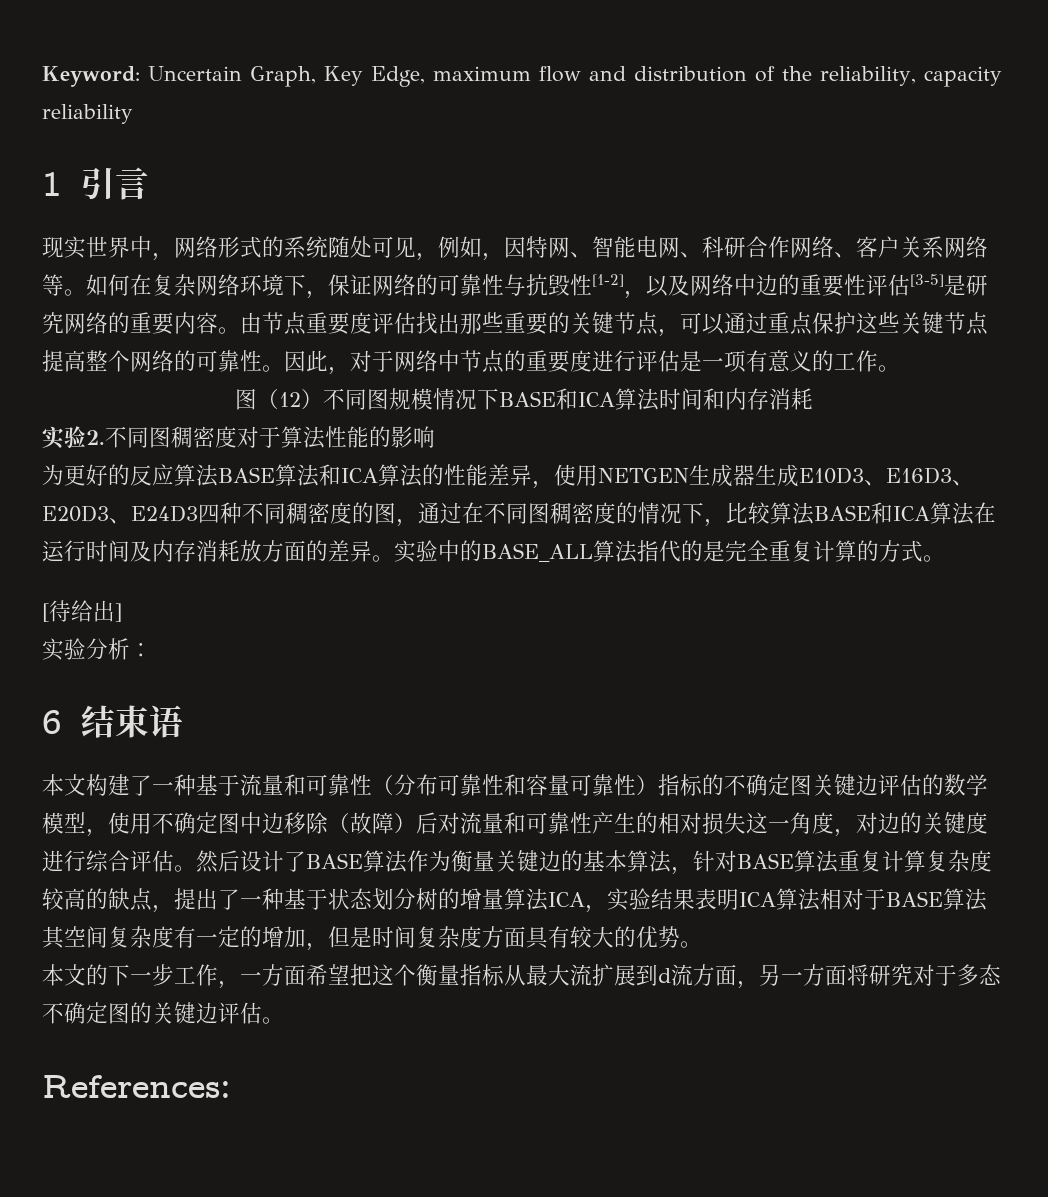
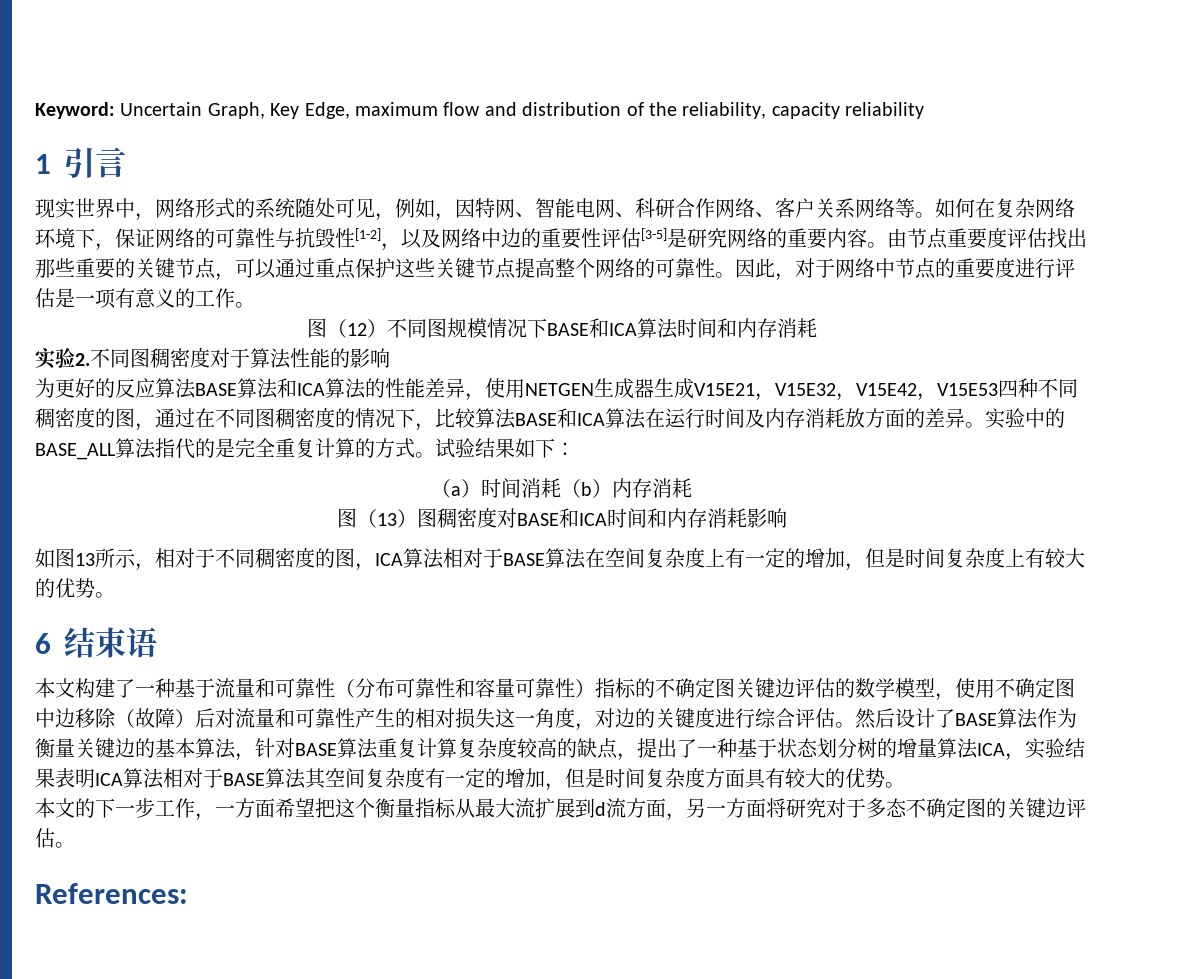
[799,467,974,486] [42,505,198,524] E10D3、E16D3、E20D3、E24D3 -> [694,383,998,401] V15E21，V15E32，V15E42，V15E53
[42,600,122,622] [42,638,152,661] // [待给出] // 实验分析： -> [435,438,575,458] [431,478,692,498] [336,507,787,528] [35,547,1085,571] [35,578,115,598] 试验结果如下： // （a）时间消耗（b）内存消耗 // 图（13）图稠密度对BASE和ICA时间和内存消耗影响 // 如图13所示，相对于不同稠密度的图，ICA算法相对于BASE算法在空间复杂度上有一定的增加，但是时间复杂度上有较大的优势。

